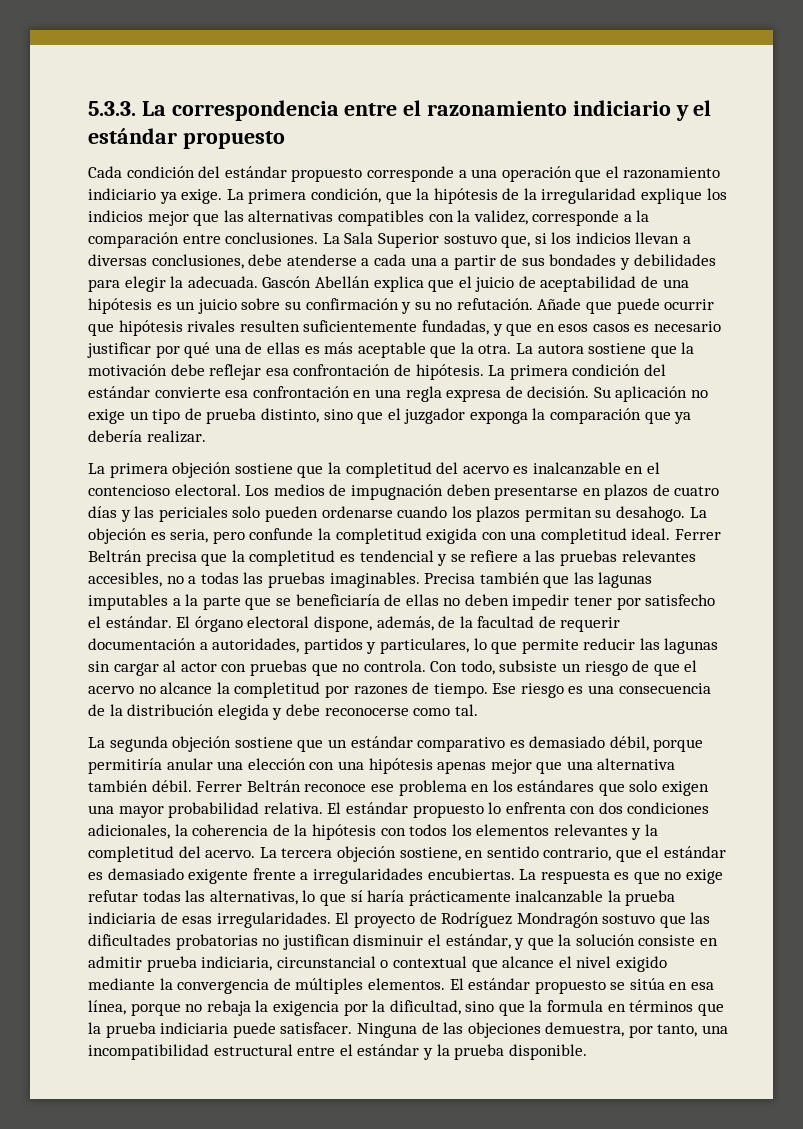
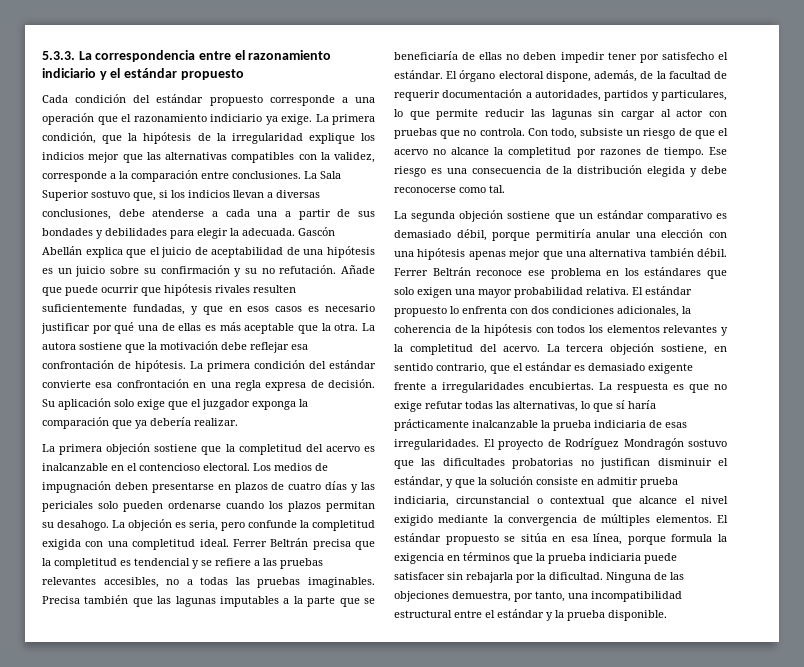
[691,390,709,398] [88,408,353,424] no exige un tipo de prueba distinto, sino -> [114,399,165,410] solo exige
[185,1000,604,1016] no rebaja la exigencia por la dificultad, sino que la formula -> [671,534,727,542] [394,553,444,564] formula la exigencia
[280,1022,353,1034] satisfacer. -> [394,572,603,583] satisfacer sin rebajarla por la dificultad.

